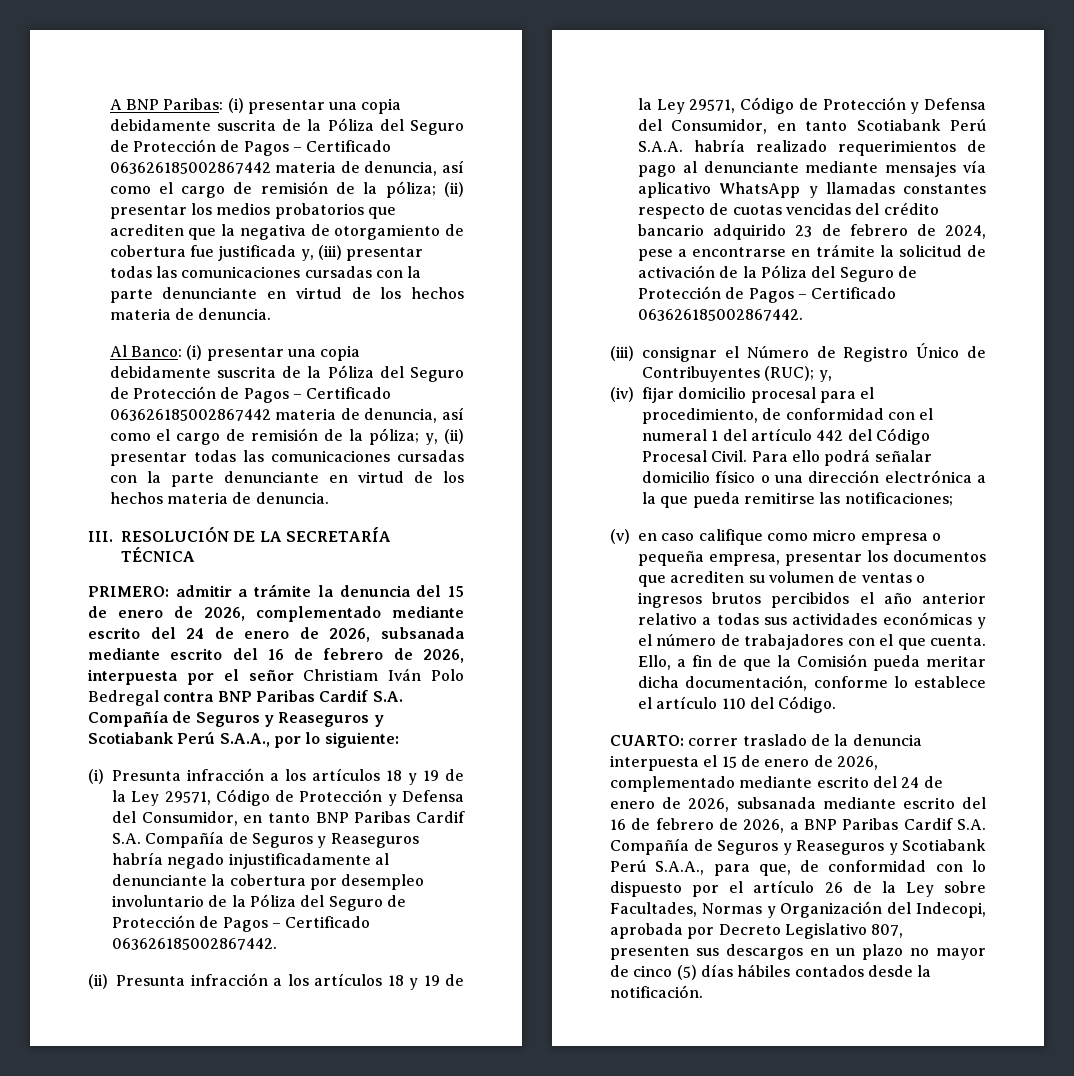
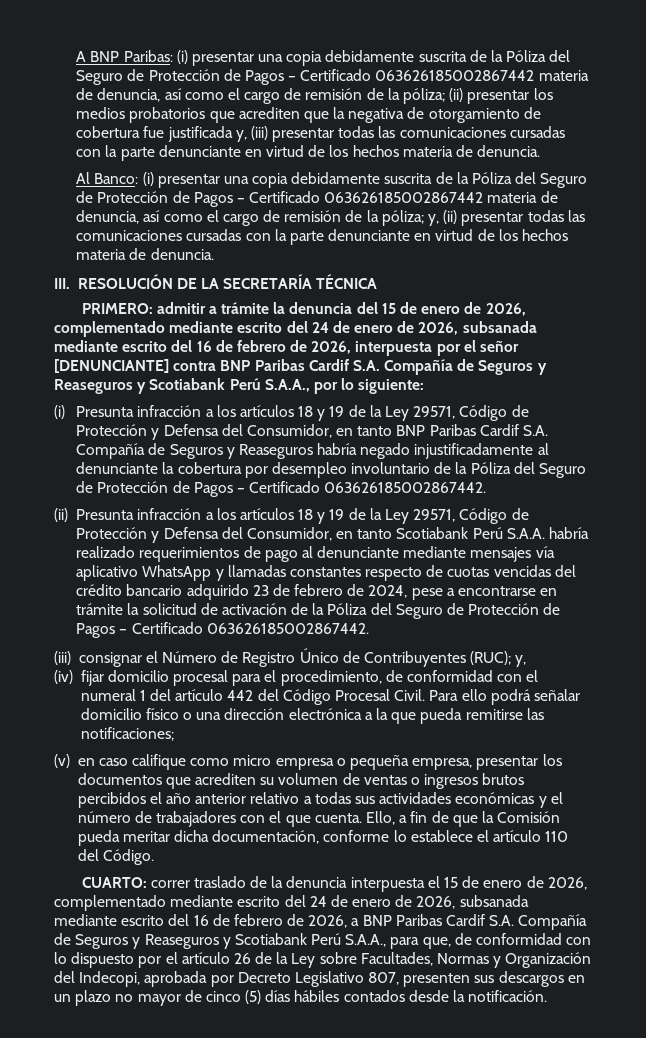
[303,668,464,681] [88,690,159,706] Christiam Iván Polo Bedregal -> [54,359,169,373] [DENUNCIANTE]

